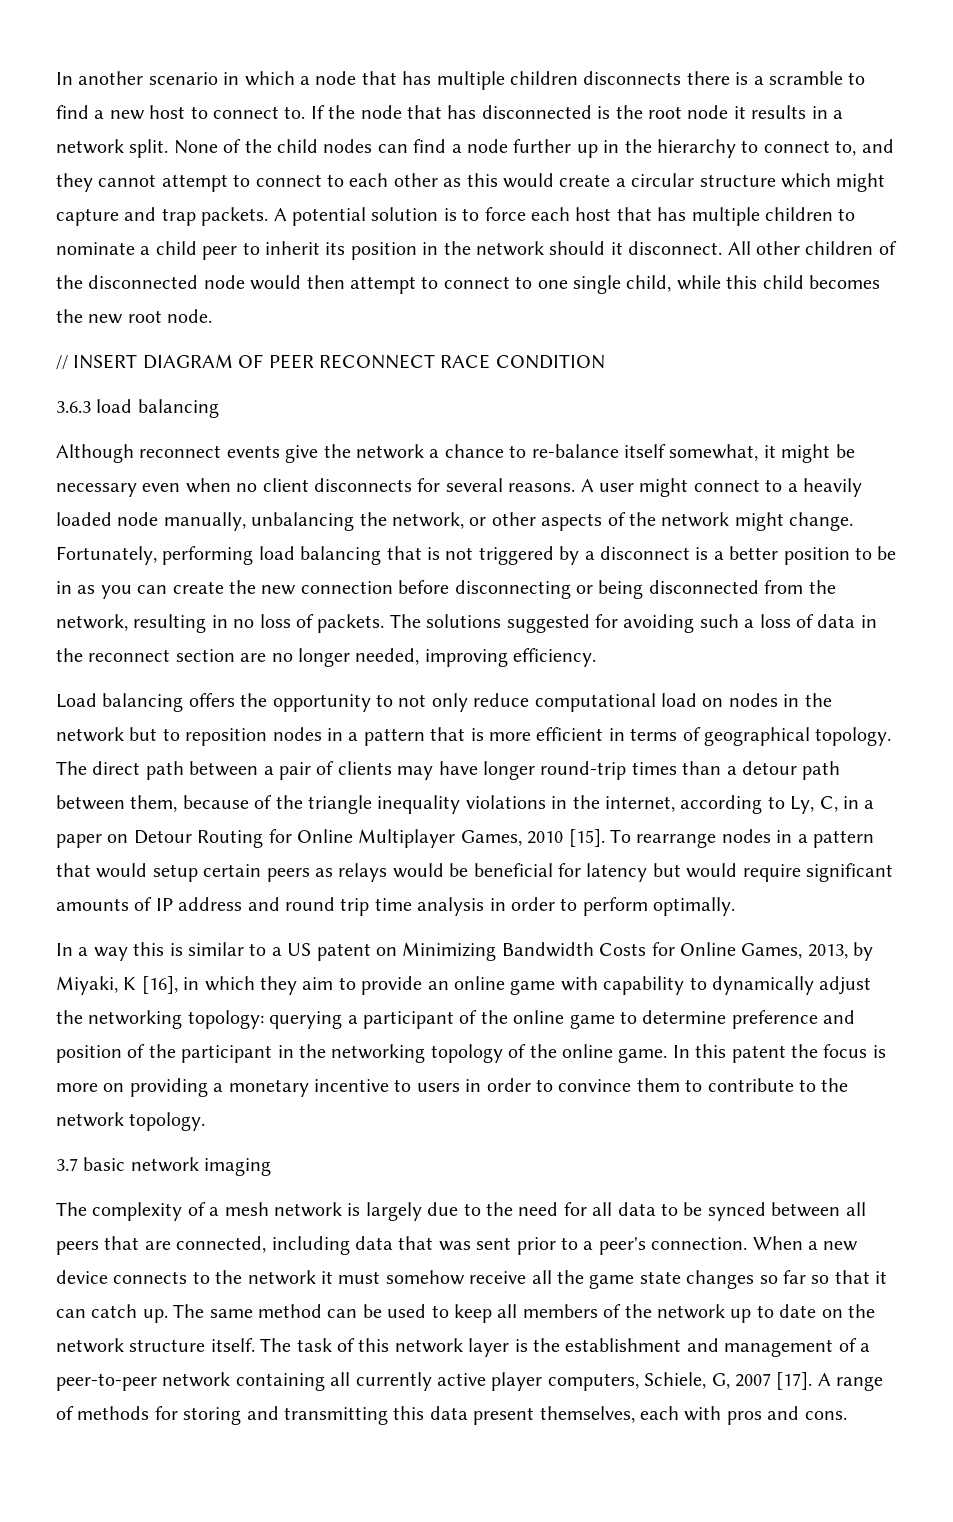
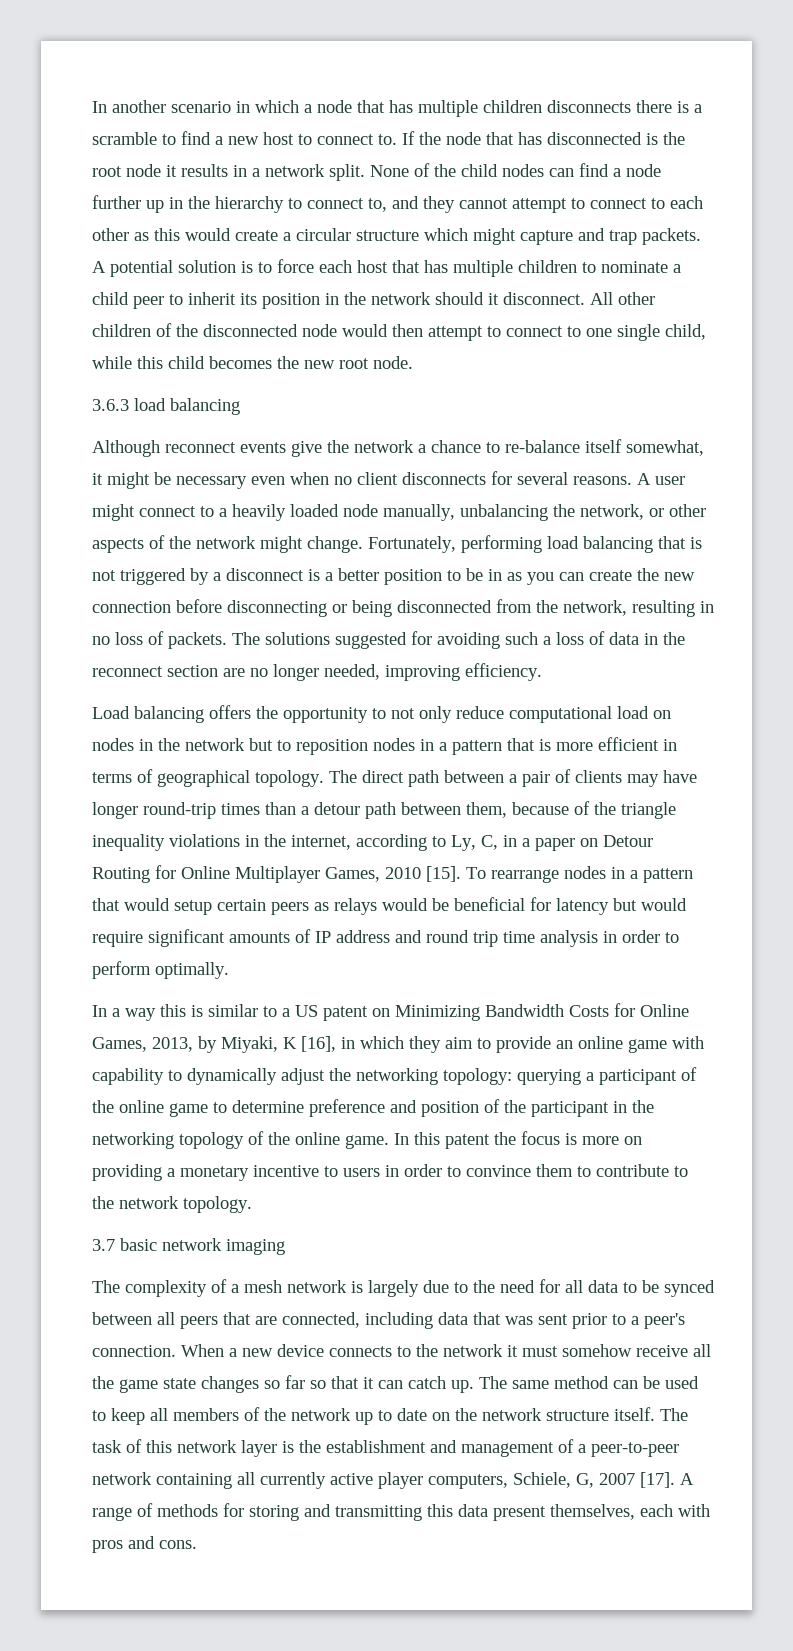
[56,354,605,370] // // INSERT DIAGRAM OF PEER RECONNECT RACE CONDITION -> (413, 362) none

